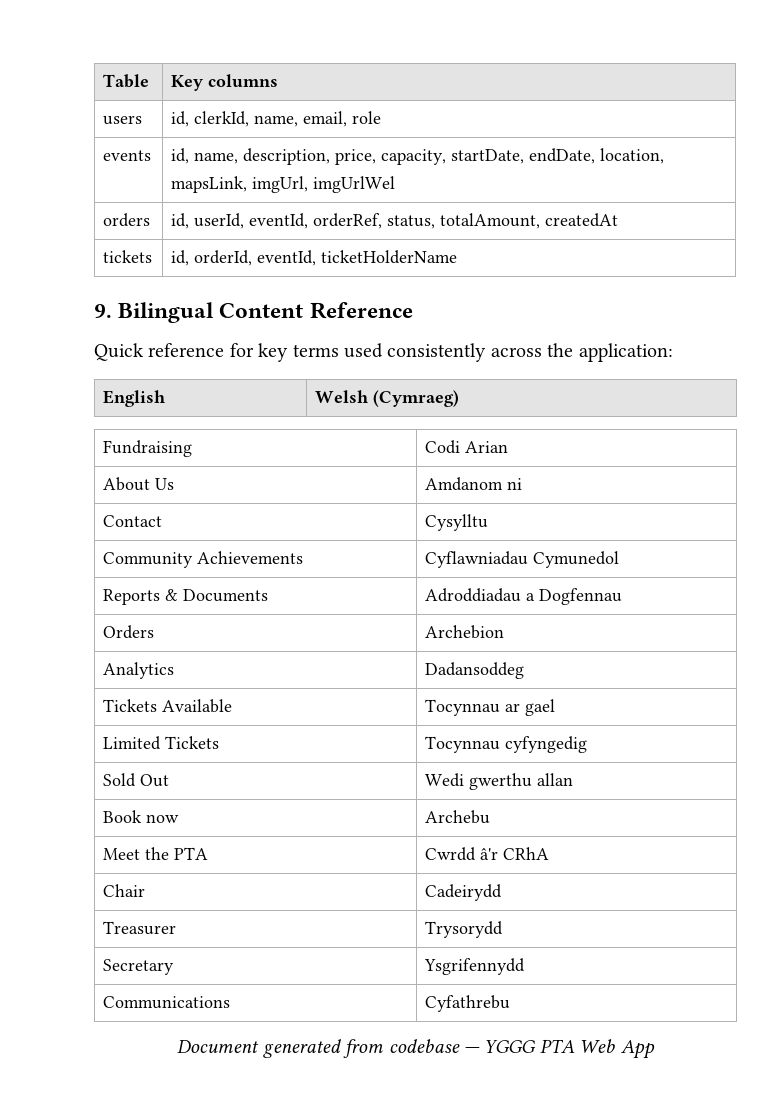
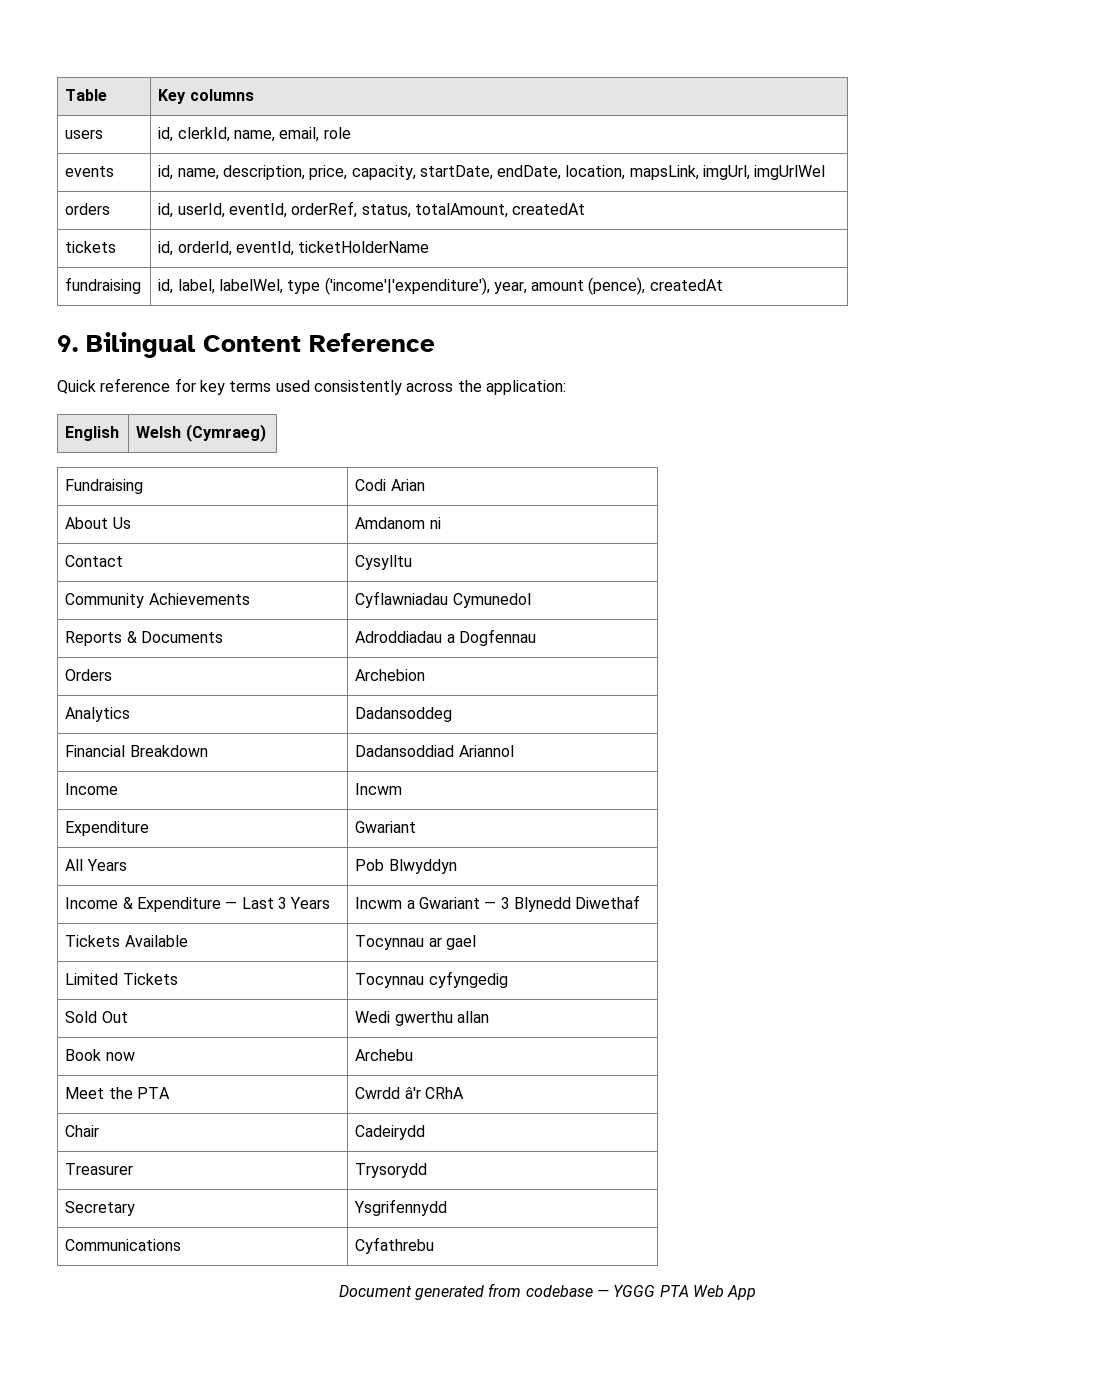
(458, 257) none -> [65,277,142,294] [158,277,723,295] // fundraising | id, label, labelWel, type ('income'|'expenditure'), year, amount (pence), createdAt
(525, 670) none -> [65,745,208,757] [355,745,514,757] [65,783,119,795] [355,783,403,795] [65,821,150,836] [355,821,417,833] [65,859,127,871] [355,859,457,874] [65,897,331,912] [355,895,641,912] // Financial Breakdown | Dadansoddiad Ariannol // Income | Incwm // Expenditure | Gwariant // All Years | Pob Blwyddyn // Income & Expenditure — Last 3 Years | Incwm a Gwariant — 3 Blynedd Diwethaf

